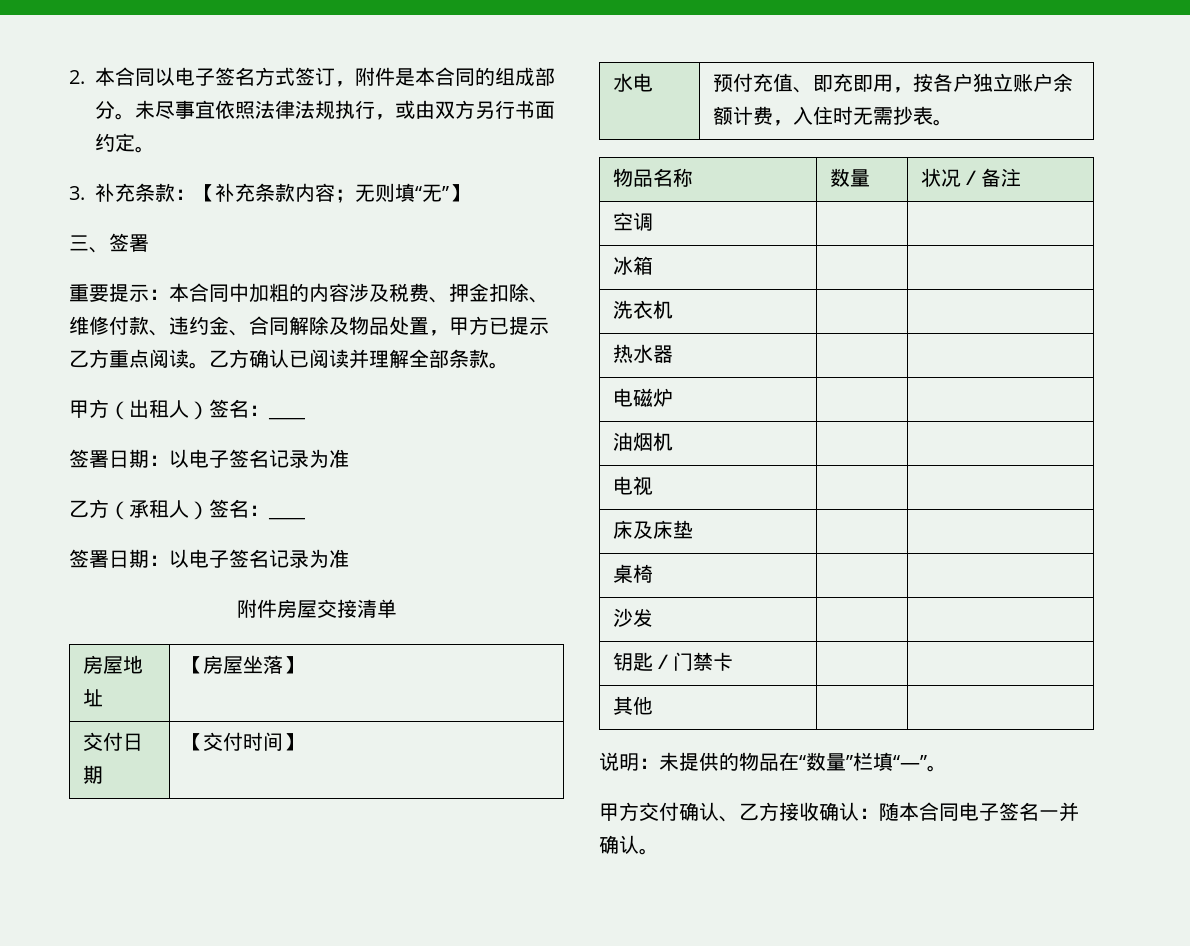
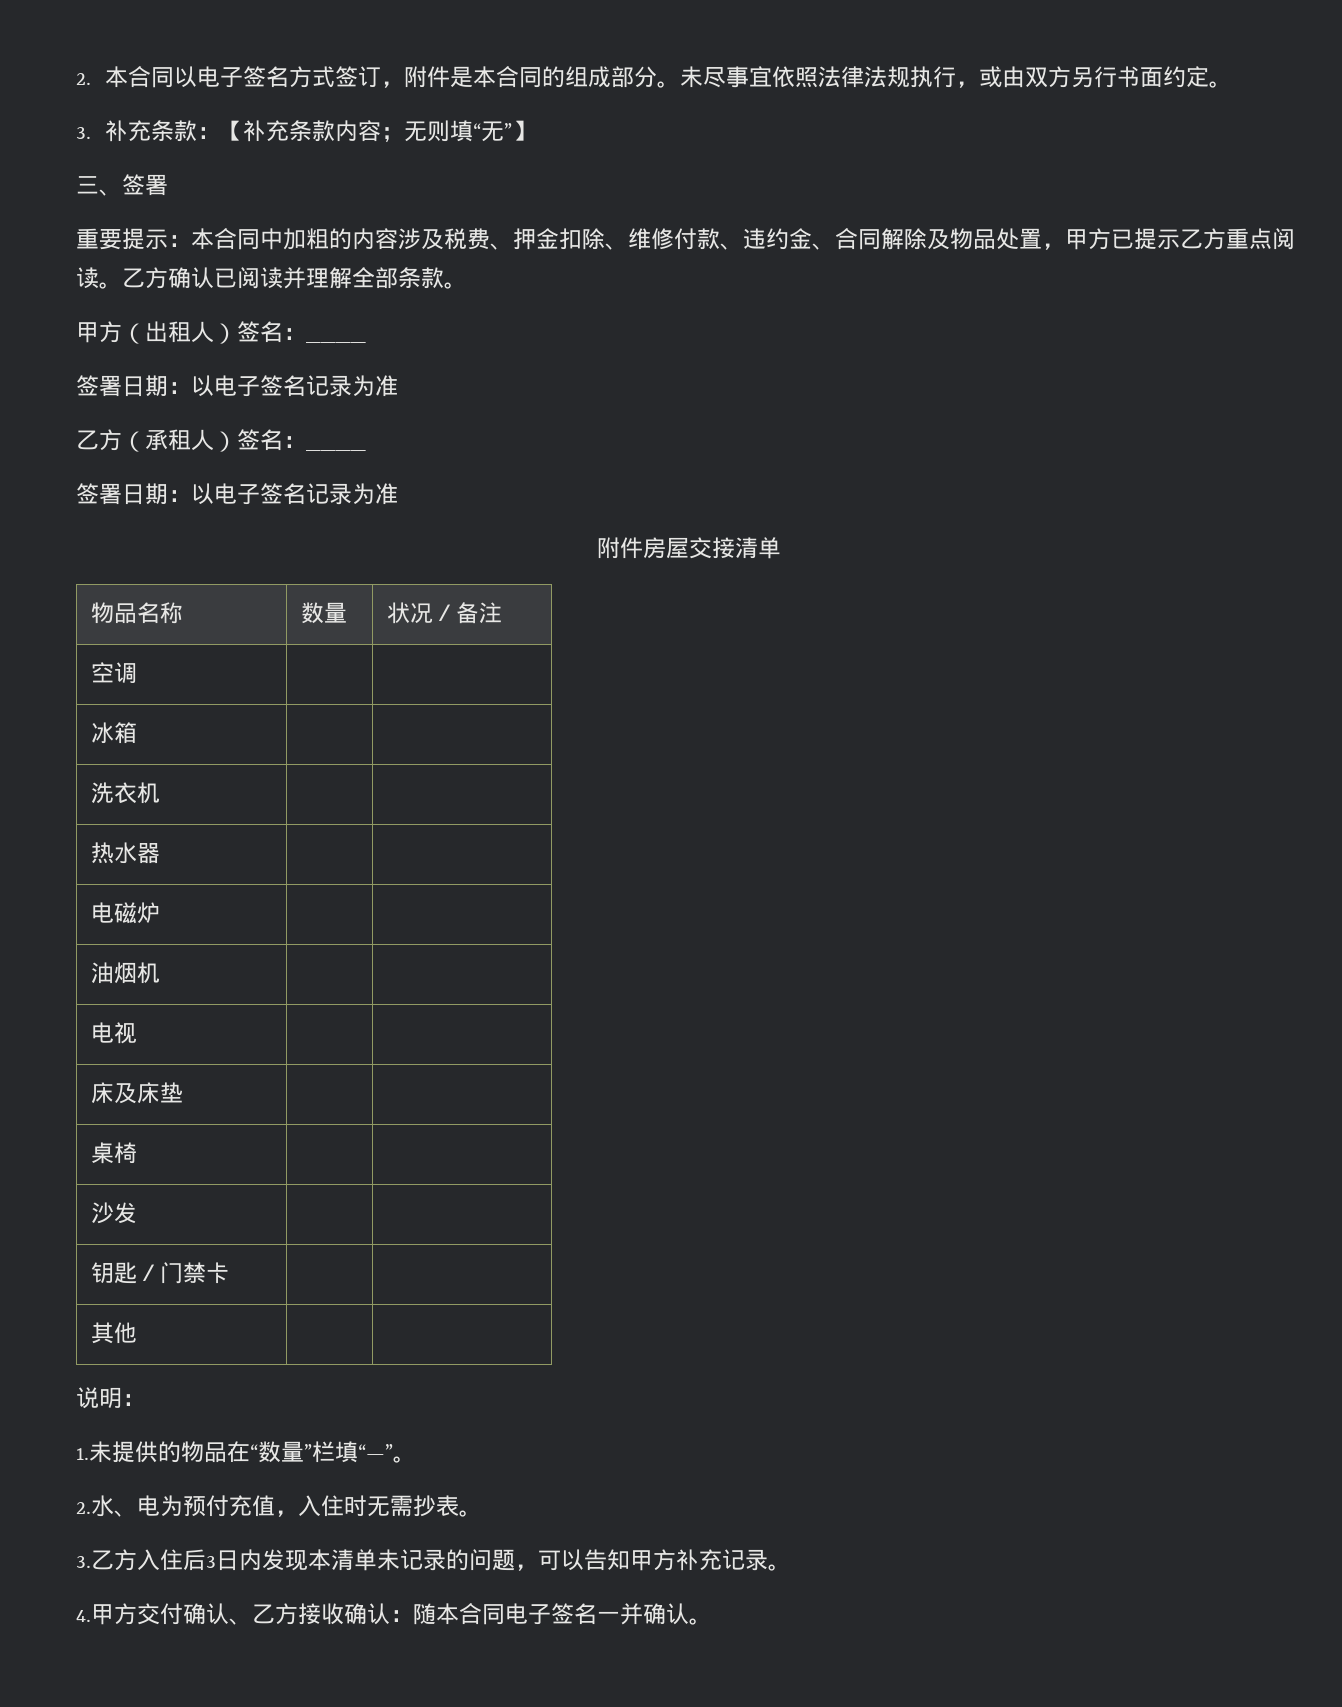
[83,655,144,674] [83,689,104,707] [183,655,304,674] [83,732,144,751] [83,765,104,784] [183,732,304,751] [613,73,654,92] [713,73,1074,93] [713,106,954,126] // 房屋地址 | 【房屋坐落】 // 交付日期 | 【交付时间】 // 水电 | 预付充值、即充即用，按各户独立账户余额计费，入住时无需抄表。 -> (781, 548) none
(659, 763) none -> [76,1448,89,1460] // 1.
(947, 768) none -> [76,1495,482,1517] [76,1549,791,1571] [76,1610,91,1622] 2.水、电为预付充值，入住时无需抄表。 // 3.乙方入住后3日内发现本清单未记录的问题，可以告知甲方补充记录。 // 4.

